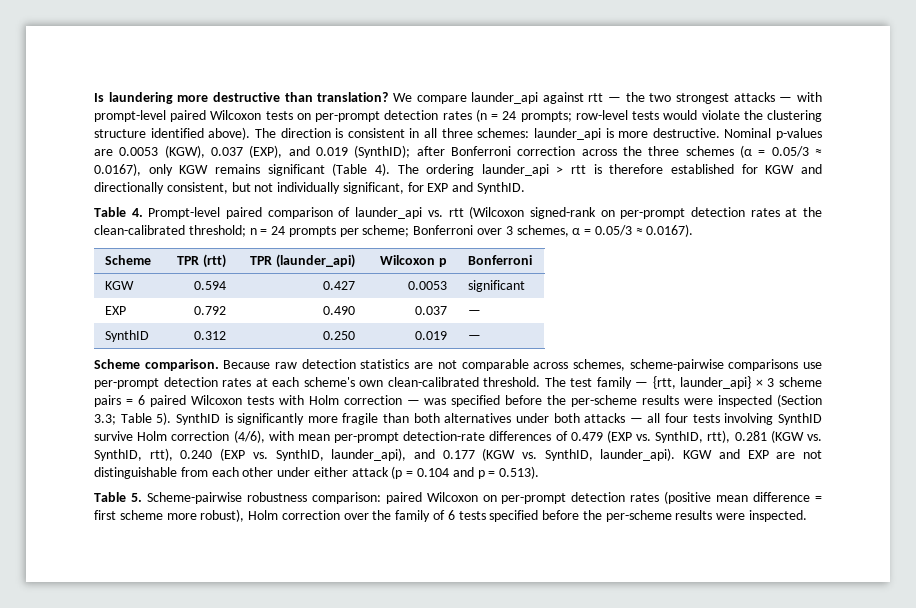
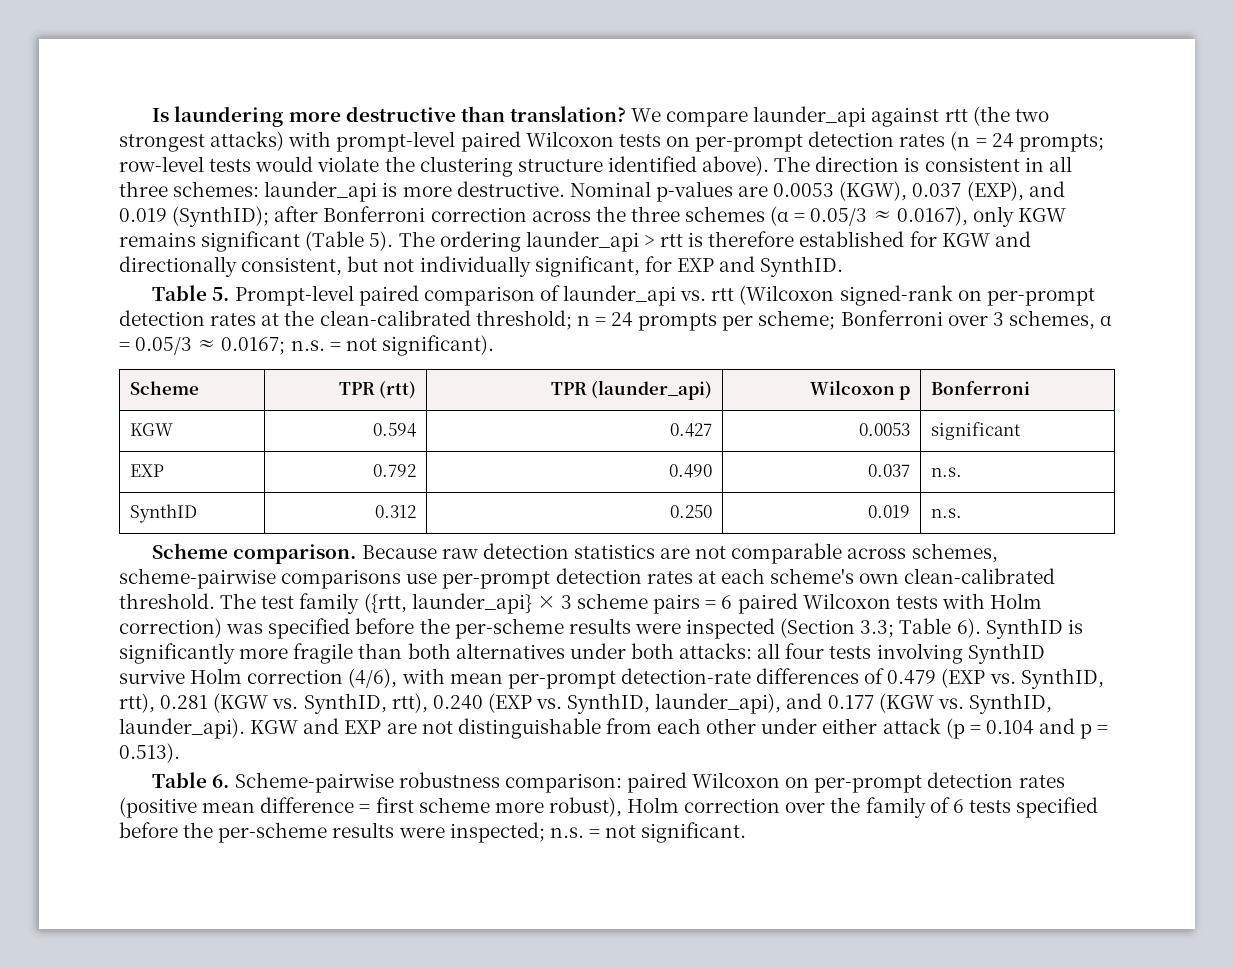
[608,92,793,104] — the two strongest attacks — -> [972,106,1049,126] [119,131,285,152] (the two strongest attacks)
[374,163,390,176] 4). -> [369,231,394,251] 5).
[131,208,143,217] 4. -> [212,287,230,301] 5.
[646,224,694,237] 0.0167). -> [221,335,494,356] 0.0167; n.s. = not significant).
[468,310,482,315] — -> [930,467,962,477] n.s.
[468,335,482,340] — -> [930,508,962,518] n.s.
[635,376,676,389] — {rtt, -> [363,593,407,613] ({rtt,
[343,395,420,405] correction — -> [119,618,222,638] correction)
[156,412,172,425] 5). -> [956,618,981,638] 6).
[584,413,643,423] attacks — -> [679,643,753,659] attacks:
[130,493,142,502] 5. -> [212,774,230,788] 6.
[749,510,808,522] inspected. -> [449,822,747,843] inspected; n.s. = not significant.

